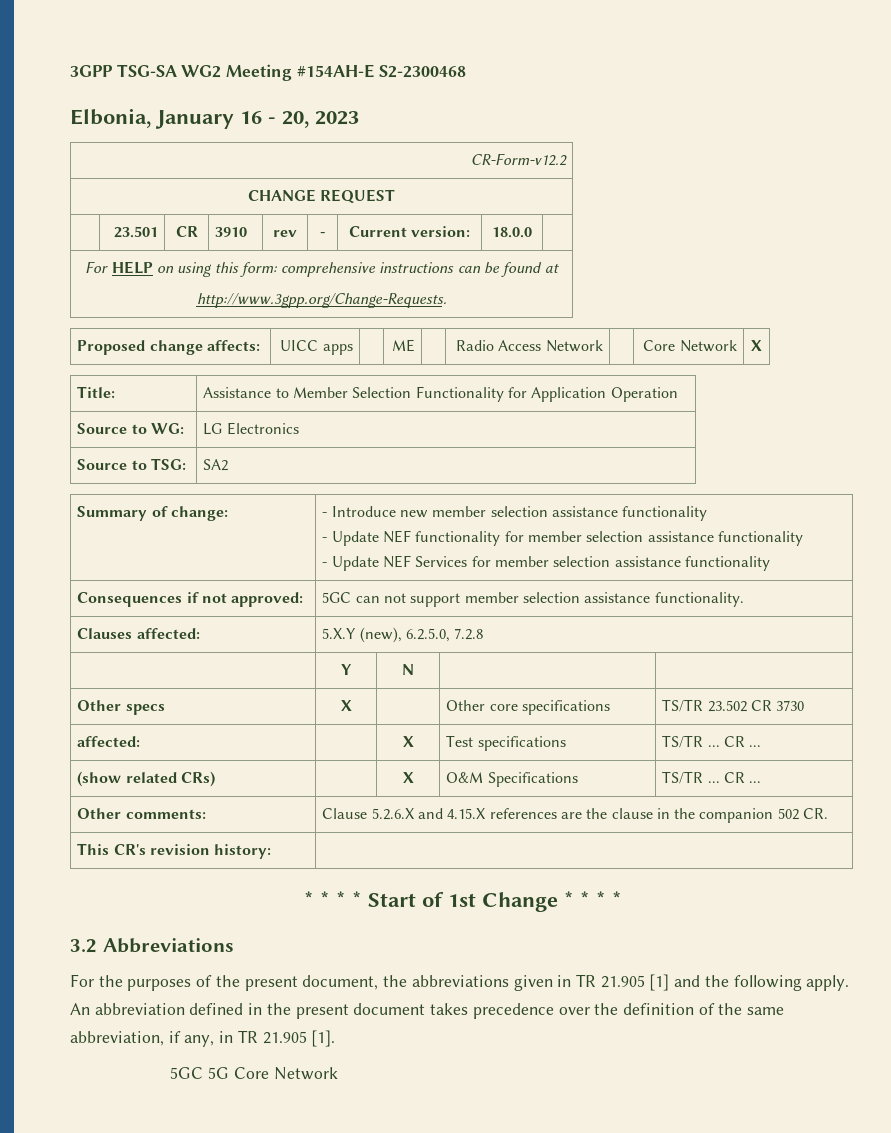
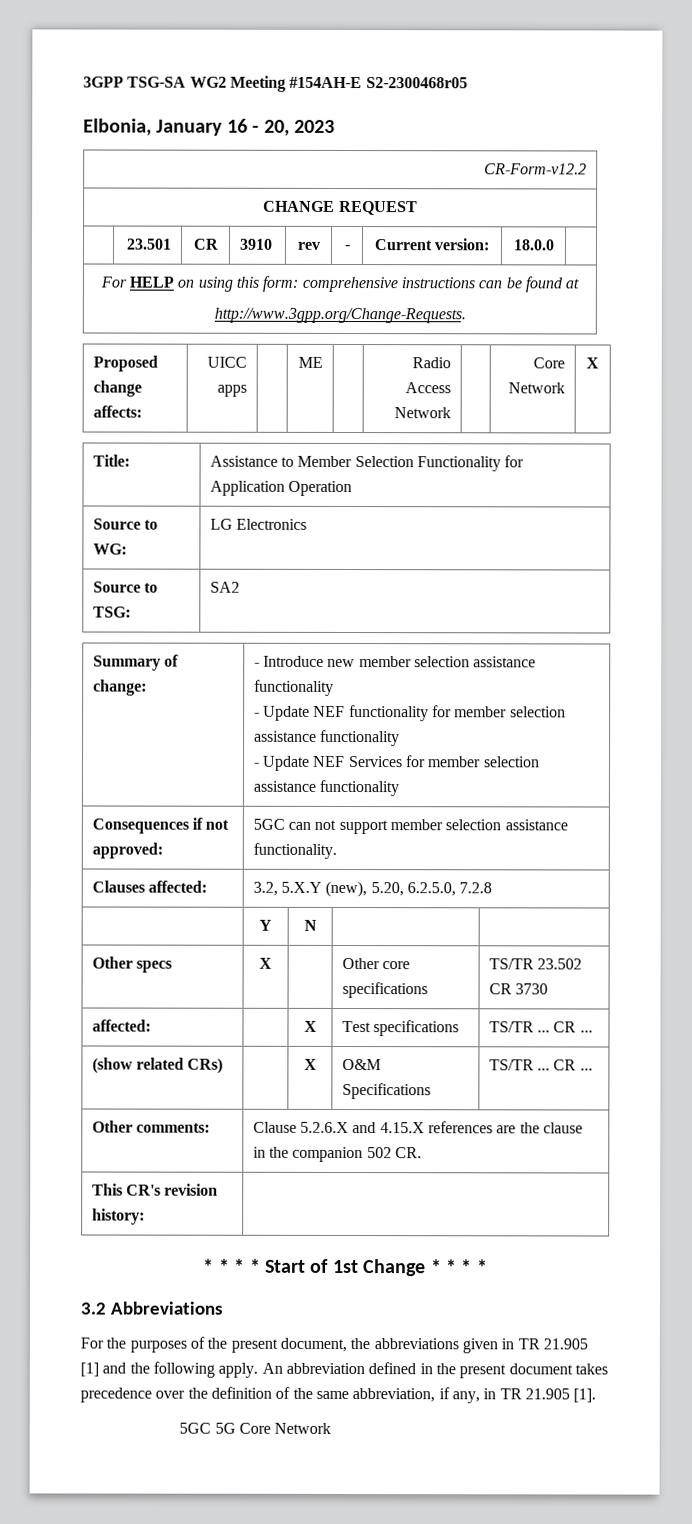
[378,65,466,78] S2-2300468 -> [365,77,468,89] S2-2300468r05
(200, 633) none -> [252,881,278,896] 3.2,
(402, 635) none -> [370,882,404,897] 5.20,

